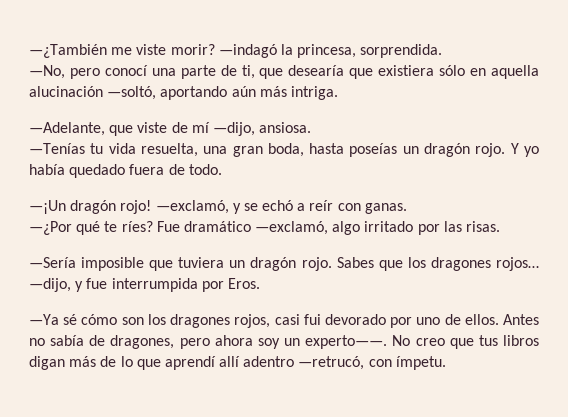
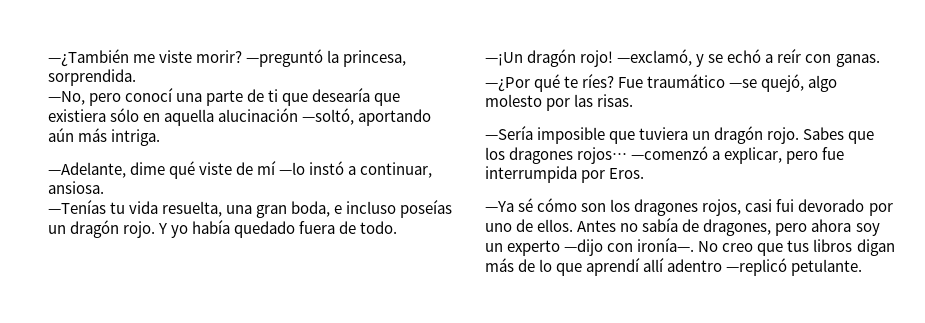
[218,44,277,58] —indagó -> [246,49,324,67] —preguntó
[241,65,255,79] ti, -> [268,89,279,102] ti
[109,125,134,136] que -> [130,161,196,179] dime qué
[212,122,255,136] —dijo, -> [279,161,433,178] —lo instó a continuar,
[309,143,345,154] hasta -> [334,201,397,214] e incluso
[183,221,414,235] dramático —exclamó, algo irritado -> [647,74,838,92] [485,94,542,107] traumático —se quejó, algo molesto
[29,278,84,292] —dijo, y -> [631,146,819,164] —comenzó a explicar, pero
[305,335,388,349] experto——. -> [507,238,695,256] experto —dijo con ironía—.
[298,356,446,370] —retrucó, con ímpetu. -> [726,258,863,276] —replicó petulante.

